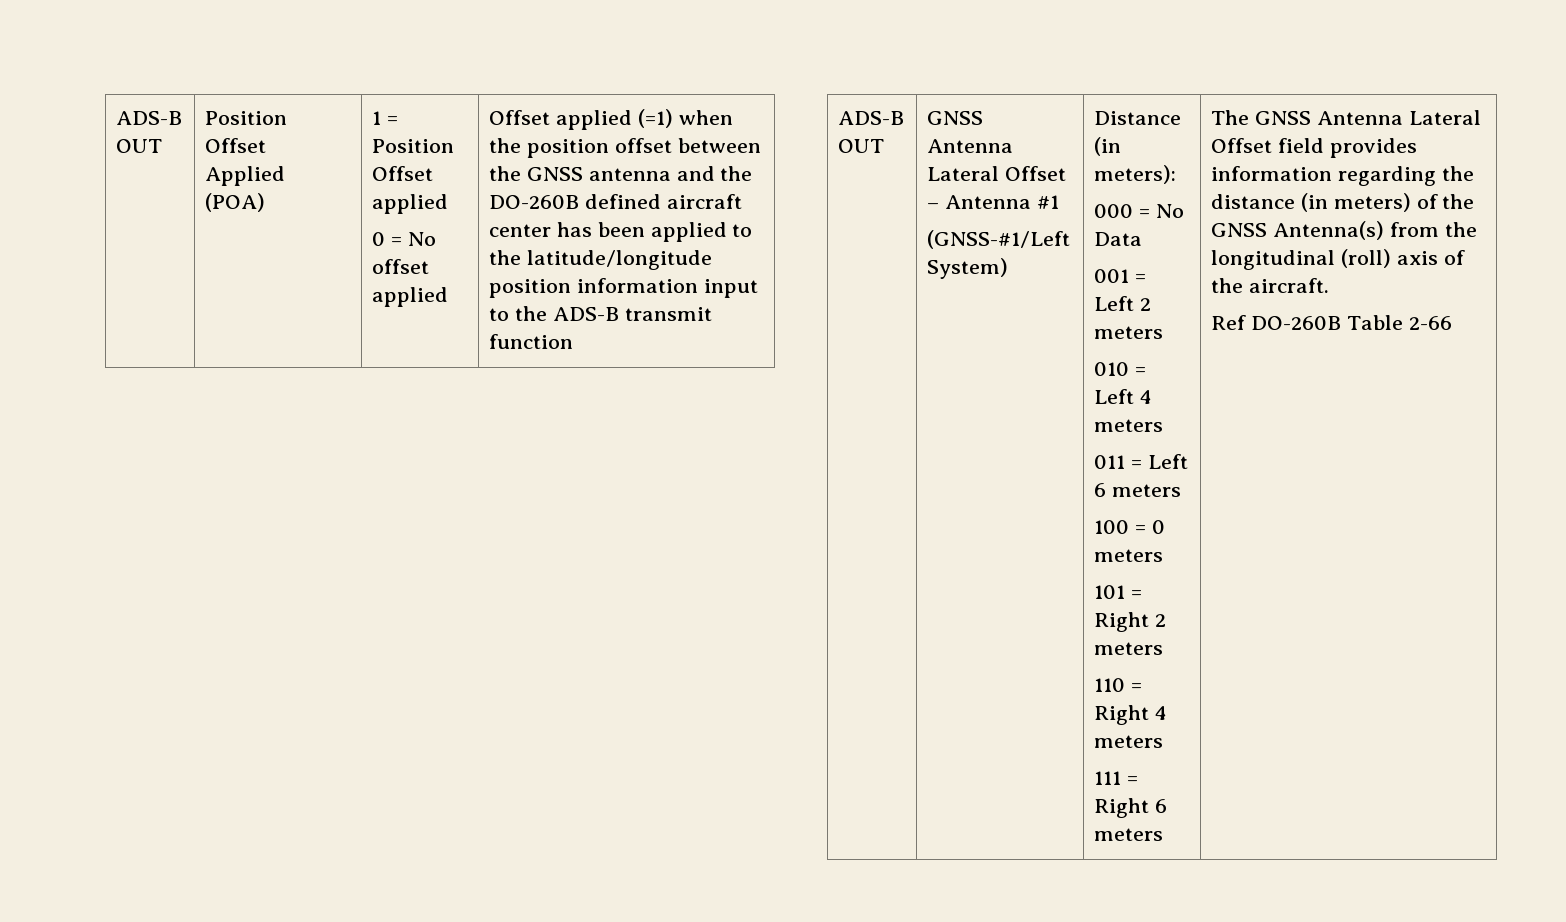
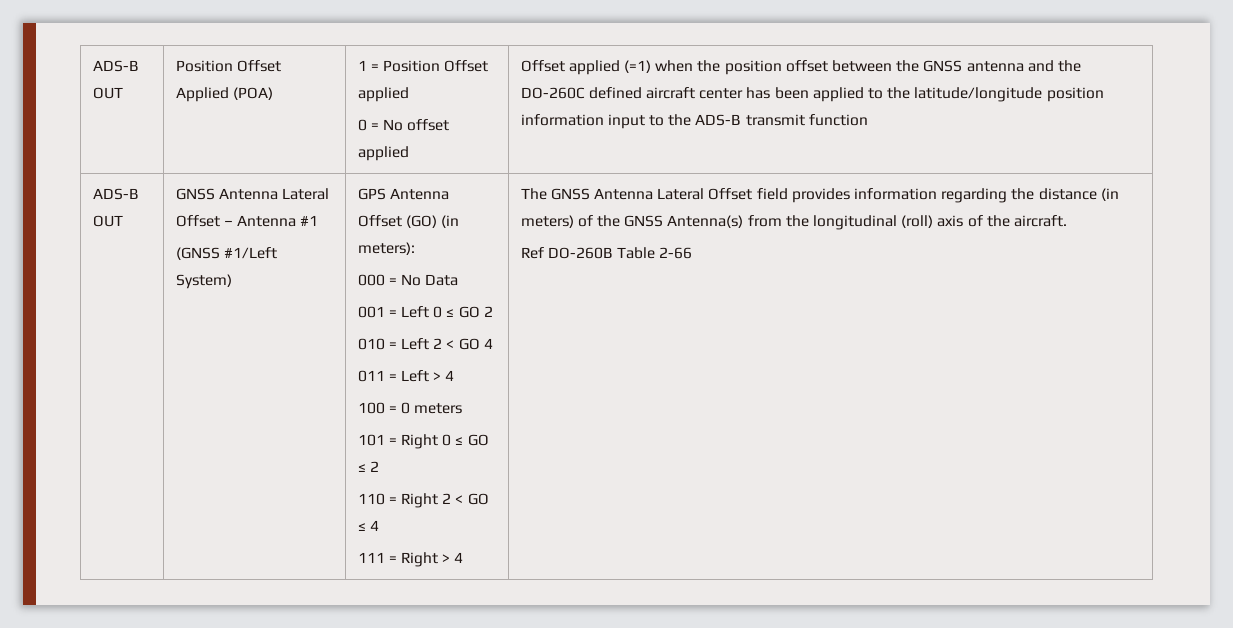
[489,195,580,209] DO-260B -> [520,87,585,99] DO-260C
[927,230,1071,249] (GNSS-#1/Left -> [175,247,277,260] (GNSS #1/Left
[1094,111,1182,125] Distance -> [357,188,449,200] [357,215,437,228] GPS Antenna Offset (GO)
[1139,298,1151,311] [1094,326,1164,339] 2 meters -> [433,306,493,318] 0 ≤ GO 2
[1139,390,1152,404] [1094,419,1164,432] 4 meters -> [433,338,493,350] 2 < GO 4
[1094,483,1181,497] 6 meters -> [433,370,455,381] > 4
[1154,614,1166,627] [1094,642,1164,655] 2 meters -> [442,434,489,446] [357,461,379,472] 0 ≤ GO ≤ 2
[1154,706,1167,720] [1094,735,1164,748] 4 meters -> [442,493,489,505] [357,520,379,531] 2 < GO ≤ 4
[1154,799,1167,813] [1094,828,1164,841] 6 meters -> [442,552,464,563] > 4

